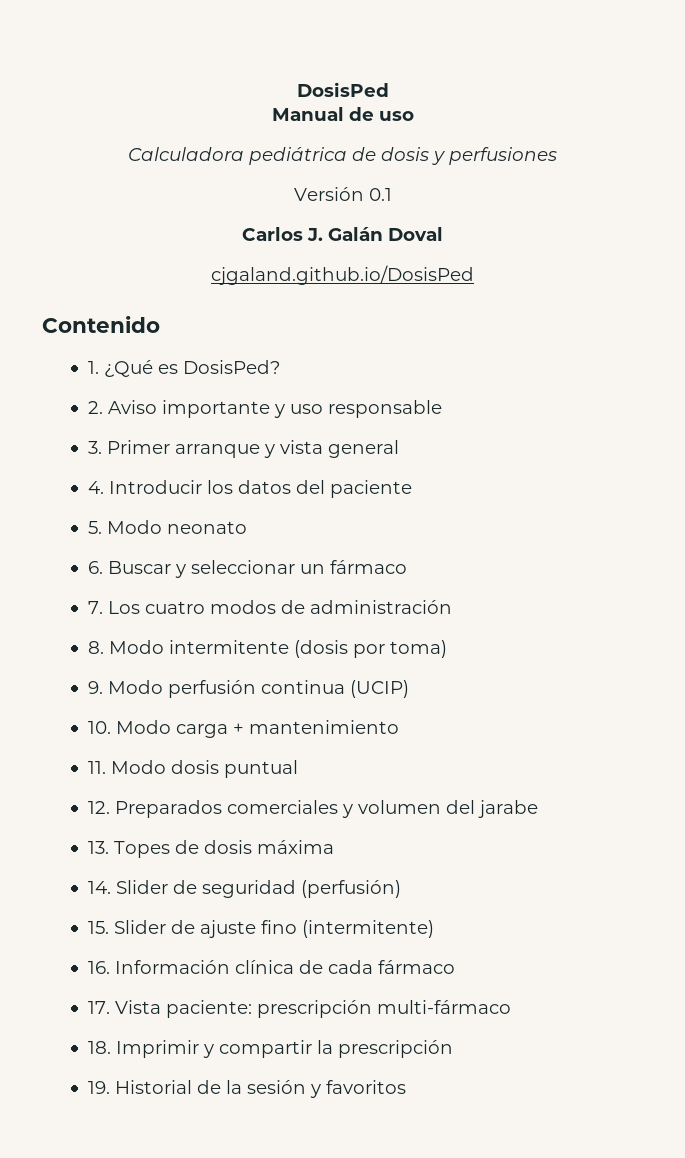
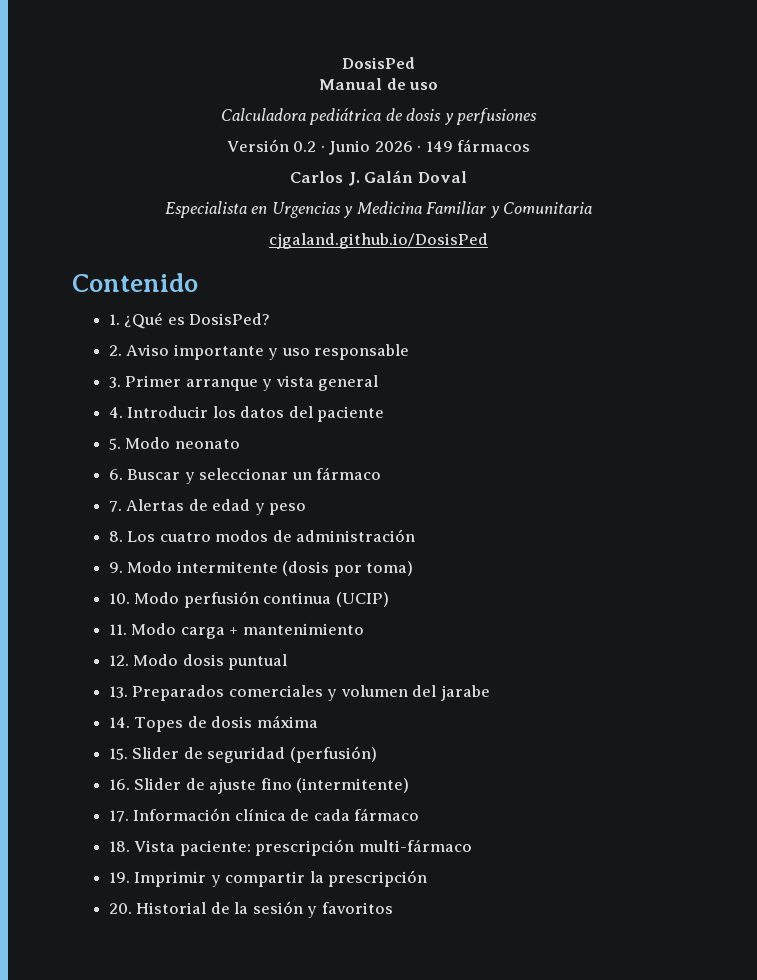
[368,188,392,201] [242,227,443,241] 0.1 // Carlos J. Galán Doval -> [293,139,531,155] [290,170,467,186] [164,201,593,218] 0.2 · Junio 2026 · 149 fármacos // Carlos J. Galán Doval // Especialista en Urgencias y Medicina Familiar y Comunitaria
(103, 607) none -> [126,499,307,515] [109,531,124,542] Alertas de edad y peso // 8.
[87,641,104,654] 8. -> [109,562,124,573] 9.
[87,681,103,694] 9. -> [109,593,131,604] 10.
[87,721,111,734] 10. -> [109,624,128,635] 11.
[87,761,106,774] 11. -> [109,655,130,666] 12.
[87,801,110,814] 12. -> [109,686,129,698] 13.
[87,841,109,854] 13. -> [109,717,131,728] 14.
[87,881,111,894] 14. -> [109,748,129,760] 15.
[87,921,109,934] 15. -> [109,779,131,790] 16.
[87,961,110,974] 16. -> [109,810,130,822] 17.
[87,1001,110,1014] 17. -> [109,841,131,852] 18.
[87,1041,111,1054] 18. -> [109,872,131,883] 19.
[87,1081,110,1094] 19. -> [109,903,133,914] 20.

